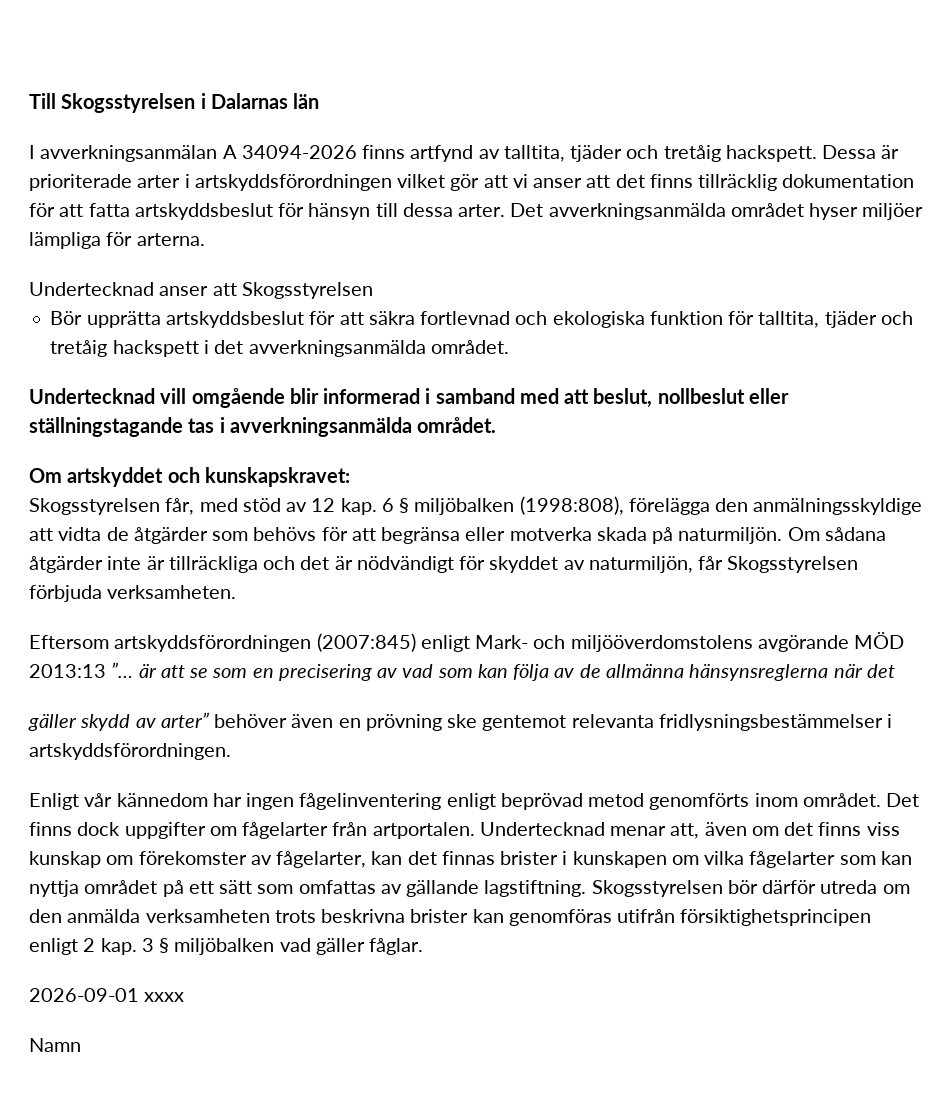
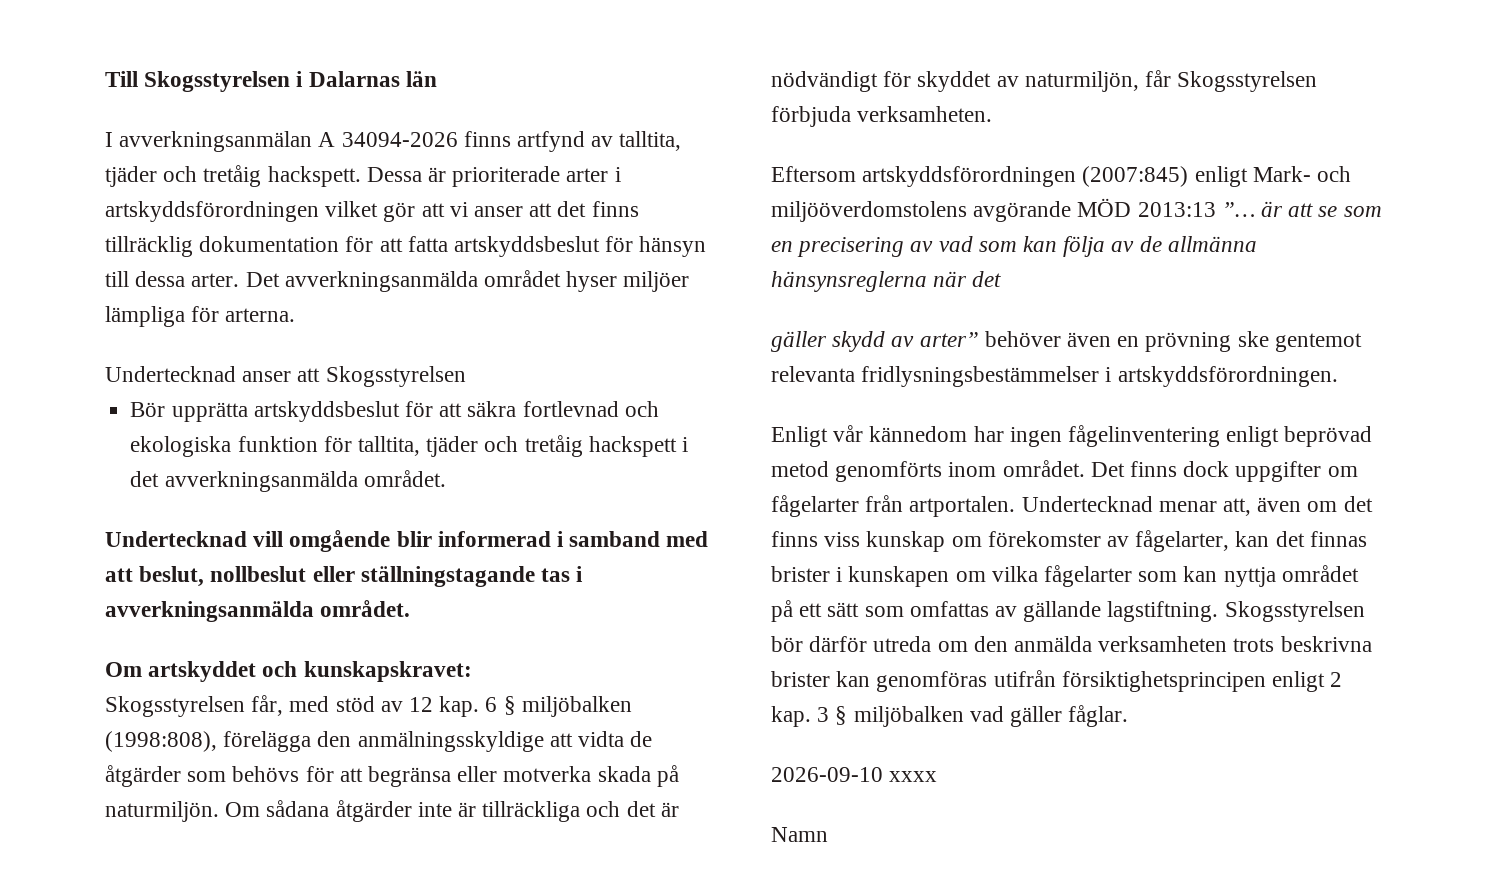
[29,988,139,1002] 2026-09-01 -> [771,767,883,782] 2026-09-10

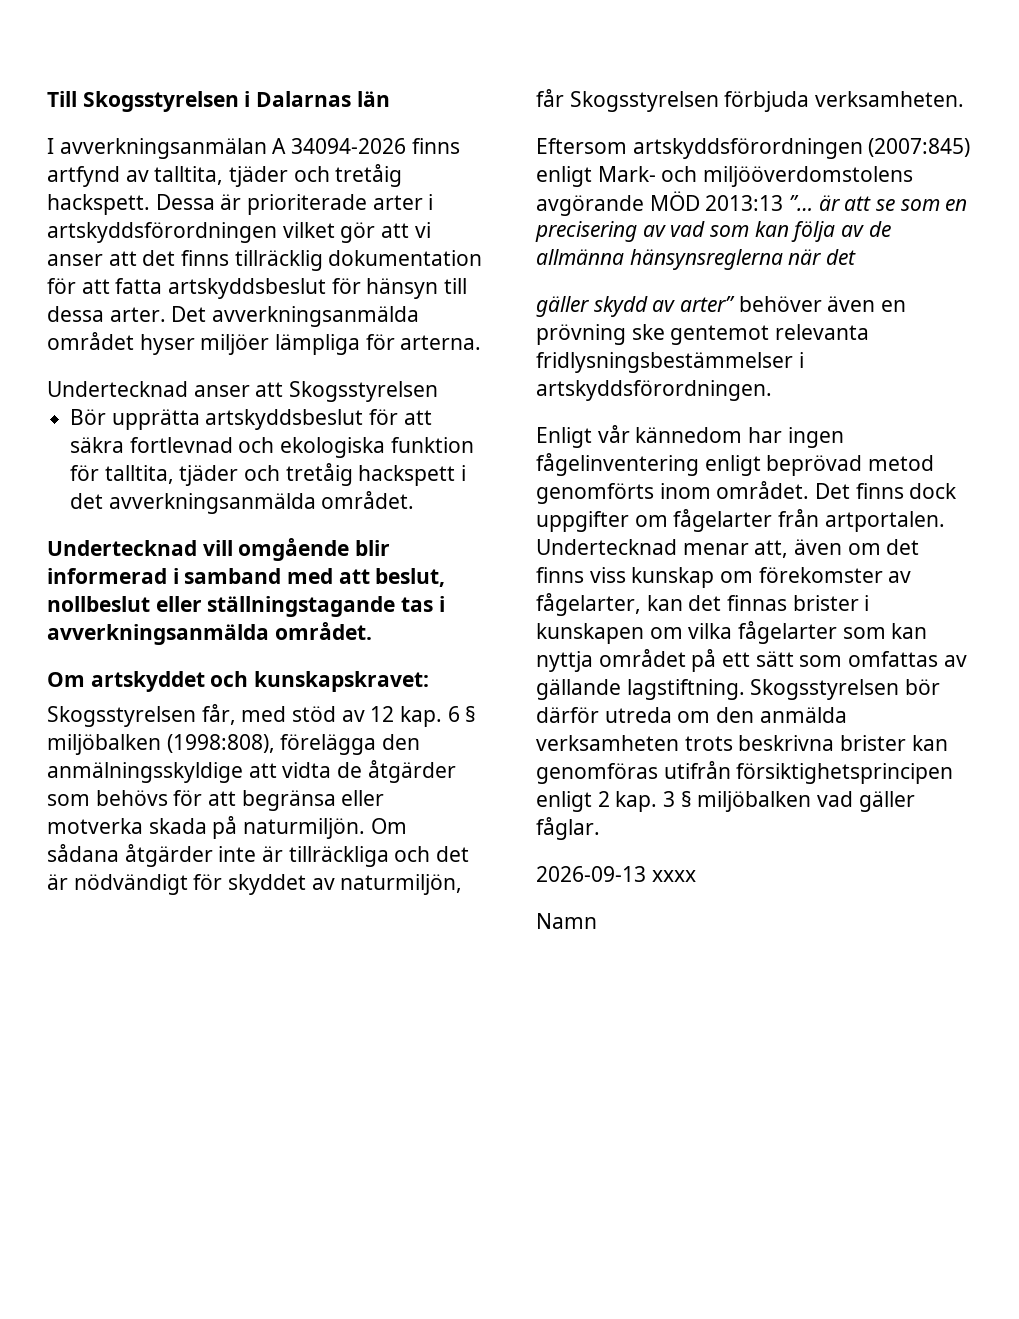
[771,767,883,782] 2026-09-10 -> [536,866,646,882] 2026-09-13

